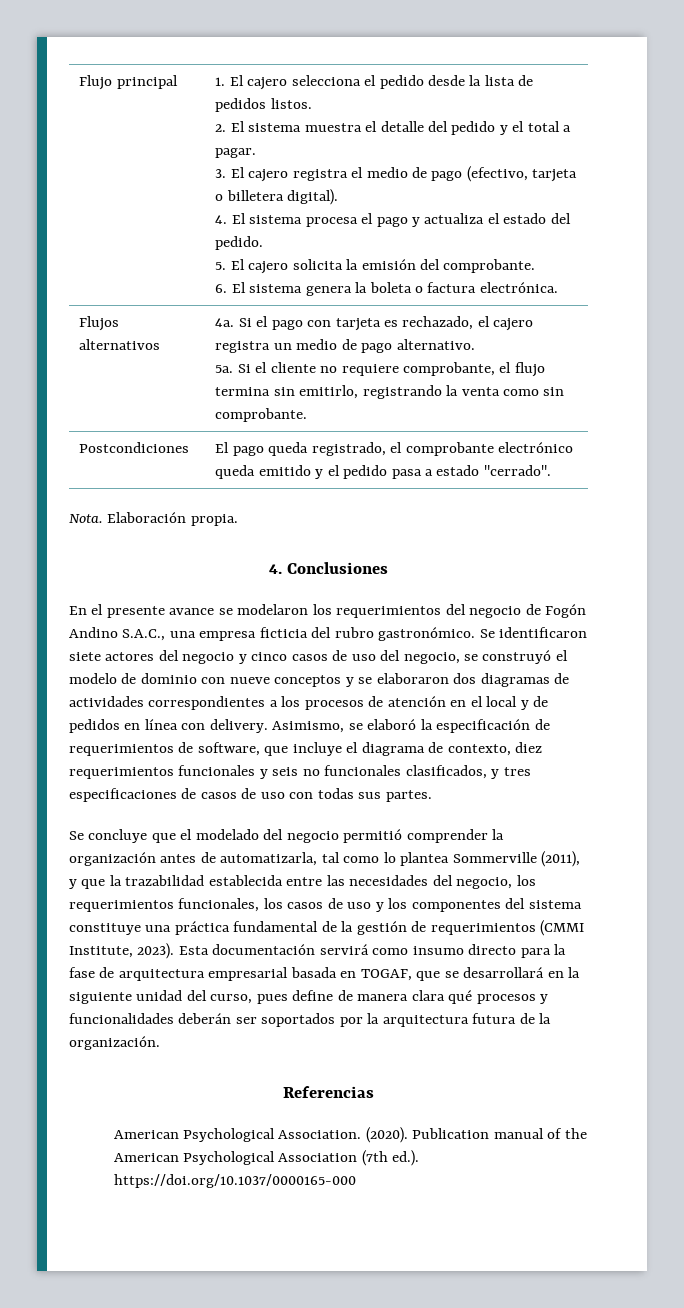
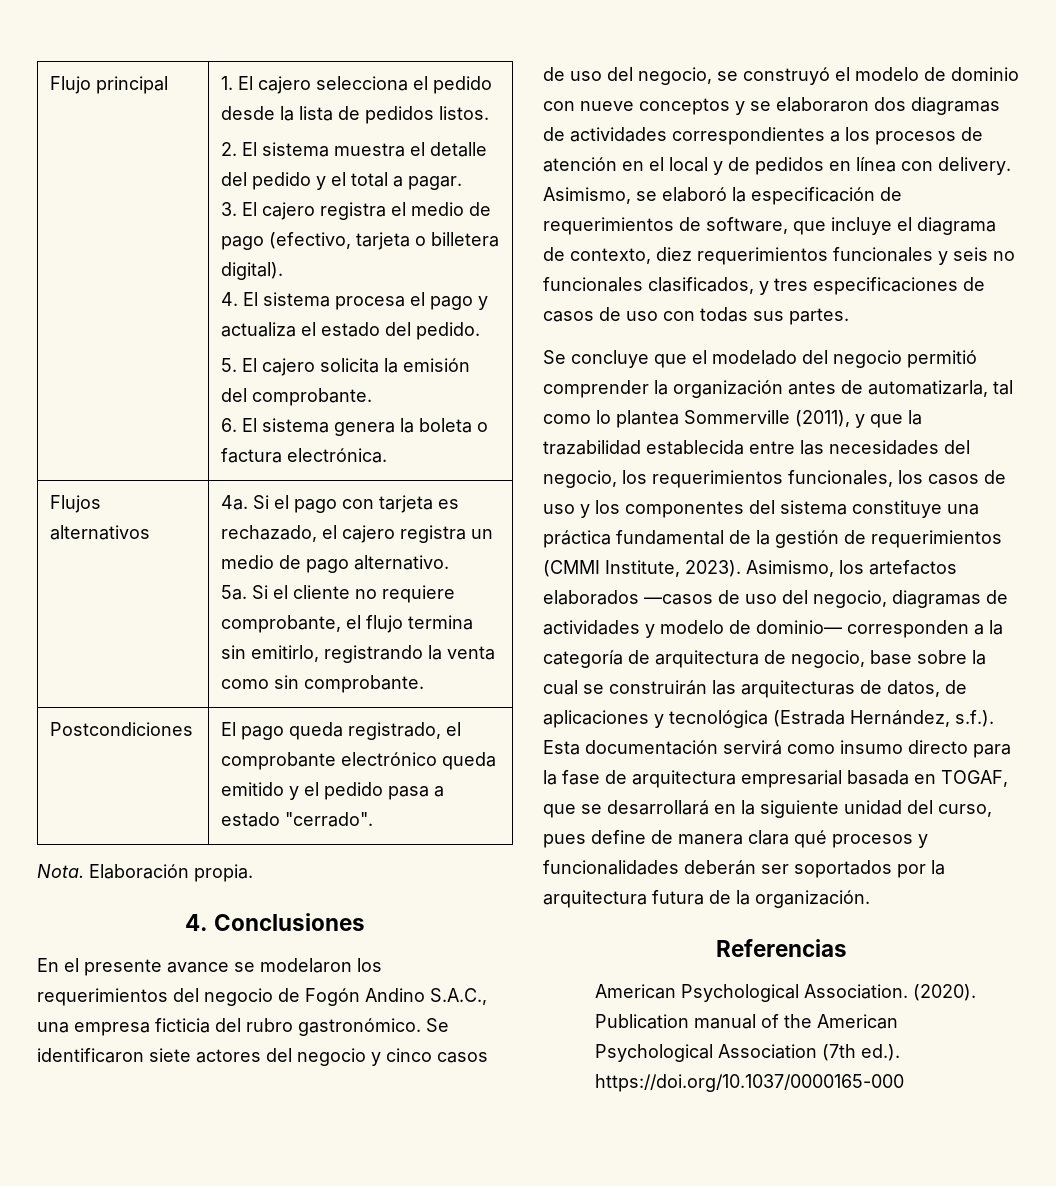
(175, 951) none -> [746,560,957,577] [543,590,1008,608] [543,620,1003,638] [543,650,986,668] [543,680,967,698] [543,710,994,728] Asimismo, los artefactos elaborados —casos de uso del negocio, diagramas de actividades y modelo de dominio— corresponden a la categoría de arquitectura de negocio, base sobre la cual se construirán las arquitecturas de datos, de aplicaciones y tecnológica (Estrada Hernández, s.f.).

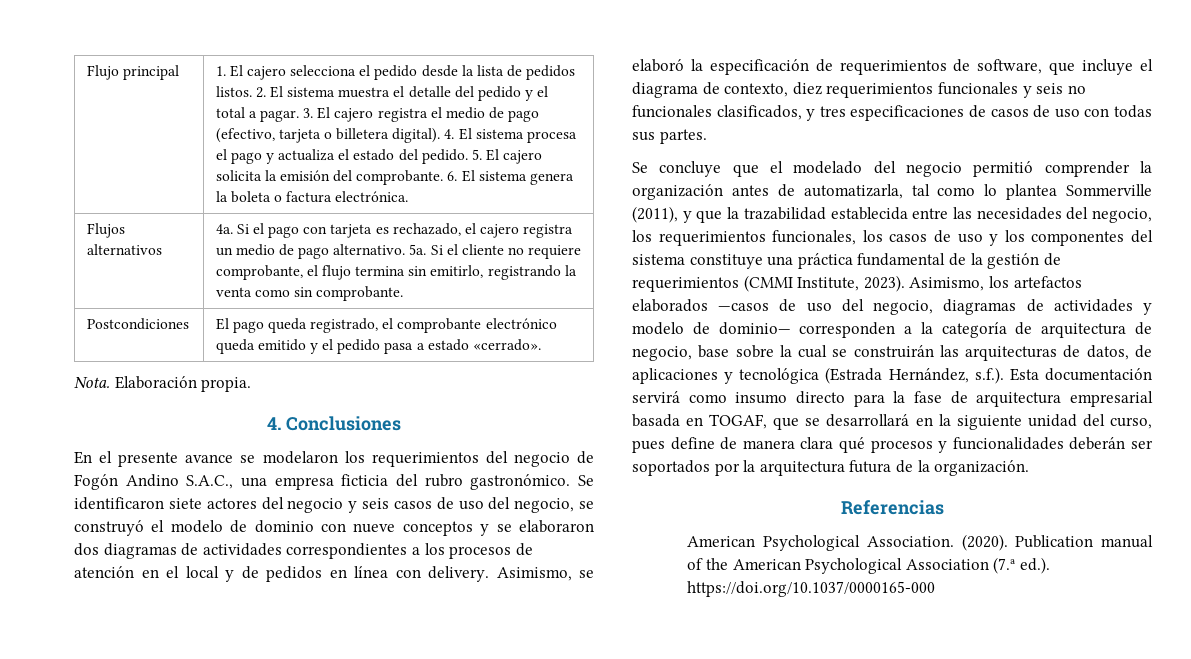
(489, 113) // -> (252, 91) none
(462, 183) // -> (299, 116) none
(283, 271) // -> (441, 135) none
(480, 331) // -> (468, 156) none
(372, 397) // -> (444, 177) none
(449, 562) // -> (406, 249) none
[284,812,373,827] "cerrado". -> [473,339,542,351] «cerrado».
[386,1048,432,1062] cinco -> [362,498,389,509] seis
[821,1044,856,1061] (7th -> [993,557,1016,574] (7.ª

